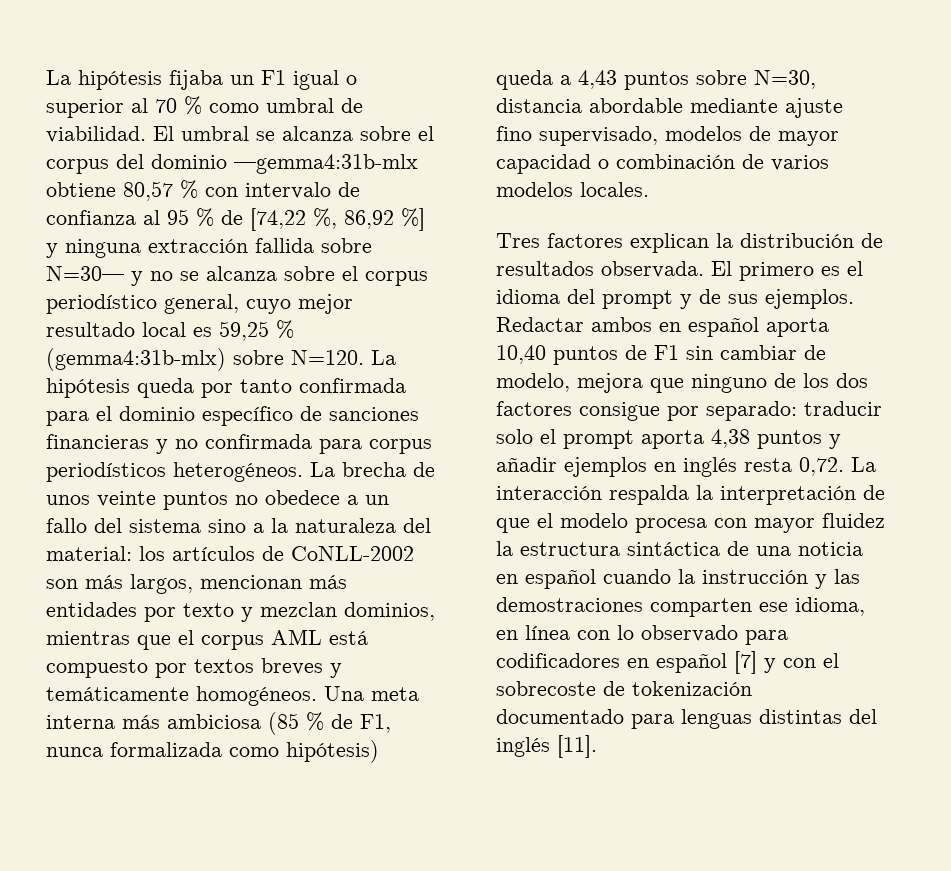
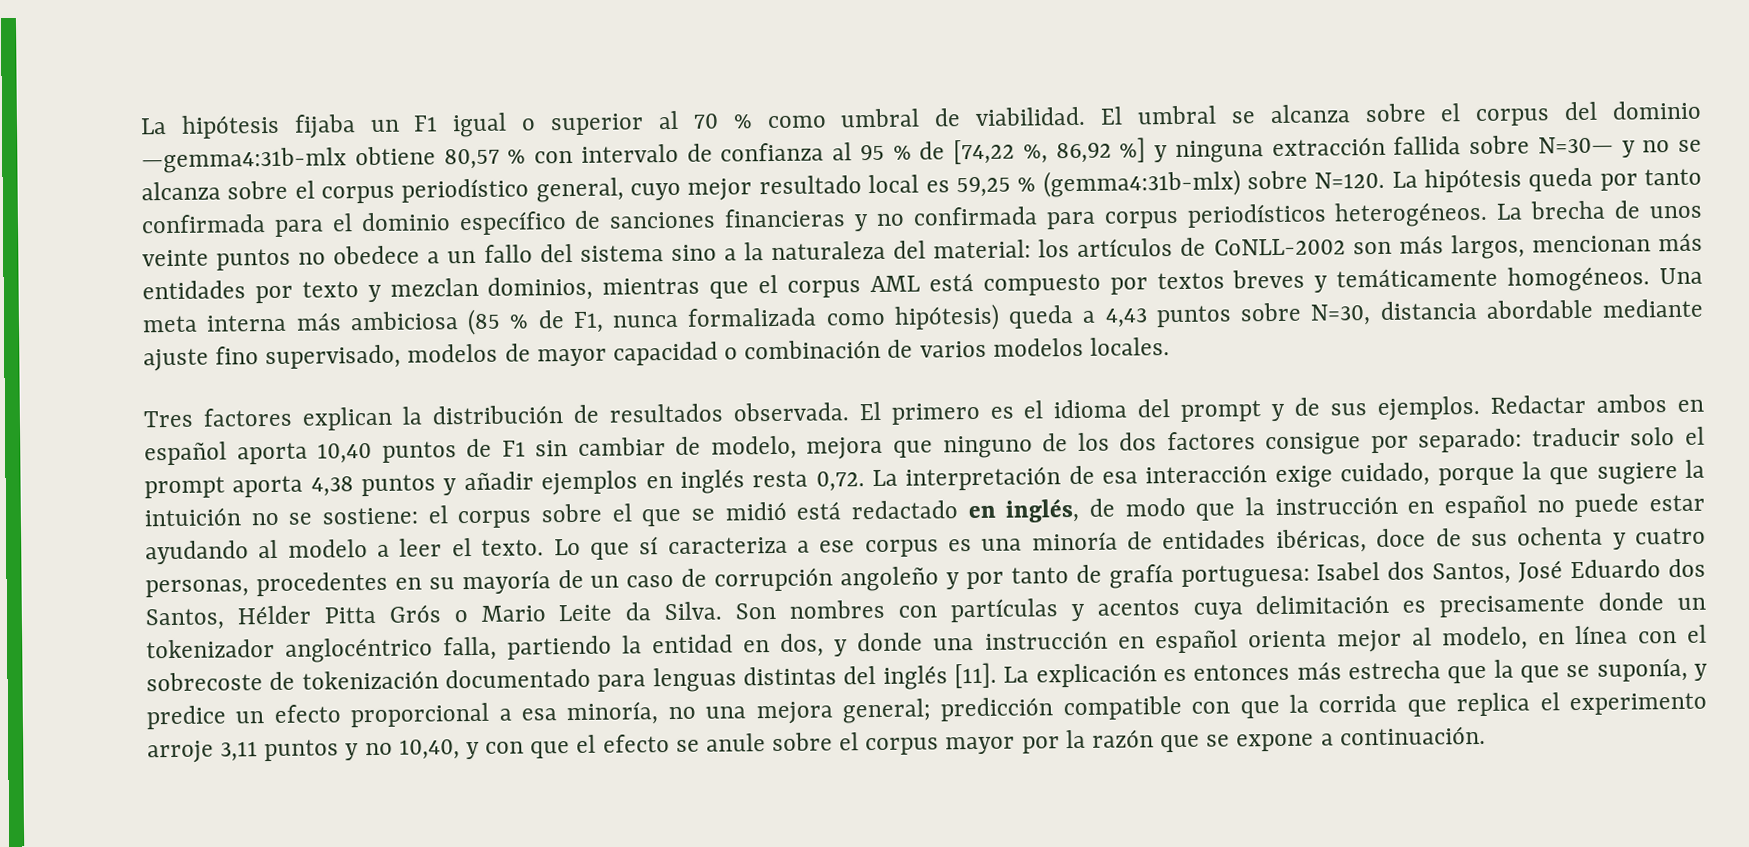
[496,485,885,505] [496,513,885,533] [496,541,863,556] [496,569,860,589] [496,597,865,617] [496,625,788,645] [496,651,776,674] interacción respalda la interpretación de que el modelo procesa con mayor fluidez la estructura sintáctica de una noticia en español cuando la instrucción y las demostraciones comparten ese idioma, en línea con lo observado para codificadores en español [7] y -> [905,459,1705,491] [144,493,1706,529] [145,526,1706,565] [145,558,1707,598] [145,592,1707,631] [146,625,1628,663] interpretación de esa interacción exige cuidado, porque la que sugiere la intuición no se sostiene: el corpus sobre el que se midió está redactado en inglés, de modo que la instrucción en español no puede estar ayudando al modelo a leer el texto. Lo que sí caracteriza a ese corpus es una minoría de entidades ibéricas, doce de sus ochenta y cuatro personas, procedentes en su mayoría de un caso de corrupción angoleño y por tanto de grafía portuguesa: Isabel dos Santos, José Eduardo dos Santos, Hélder Pitta Grós o Mario Leite da Silva. Son nombres con partículas y acentos cuya delimitación es precisamente donde un tokenizador anglocéntrico falla, partiendo la entidad en dos, y donde una instrucción en español orienta mejor al modelo, en línea
(597, 746) none -> [1003,657,1708,688] [146,692,1708,730] [147,725,1486,764] La explicación es entonces más estrecha que la que se suponía, y predice un efecto proporcional a esa minoría, no una mejora general; predicción compatible con que la corrida que replica el experimento arroje 3,11 puntos y no 10,40, y con que el efecto se anule sobre el corpus mayor por la razón que se expone a continuación.

